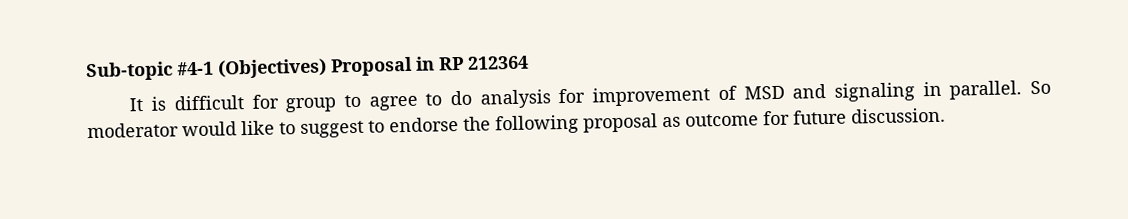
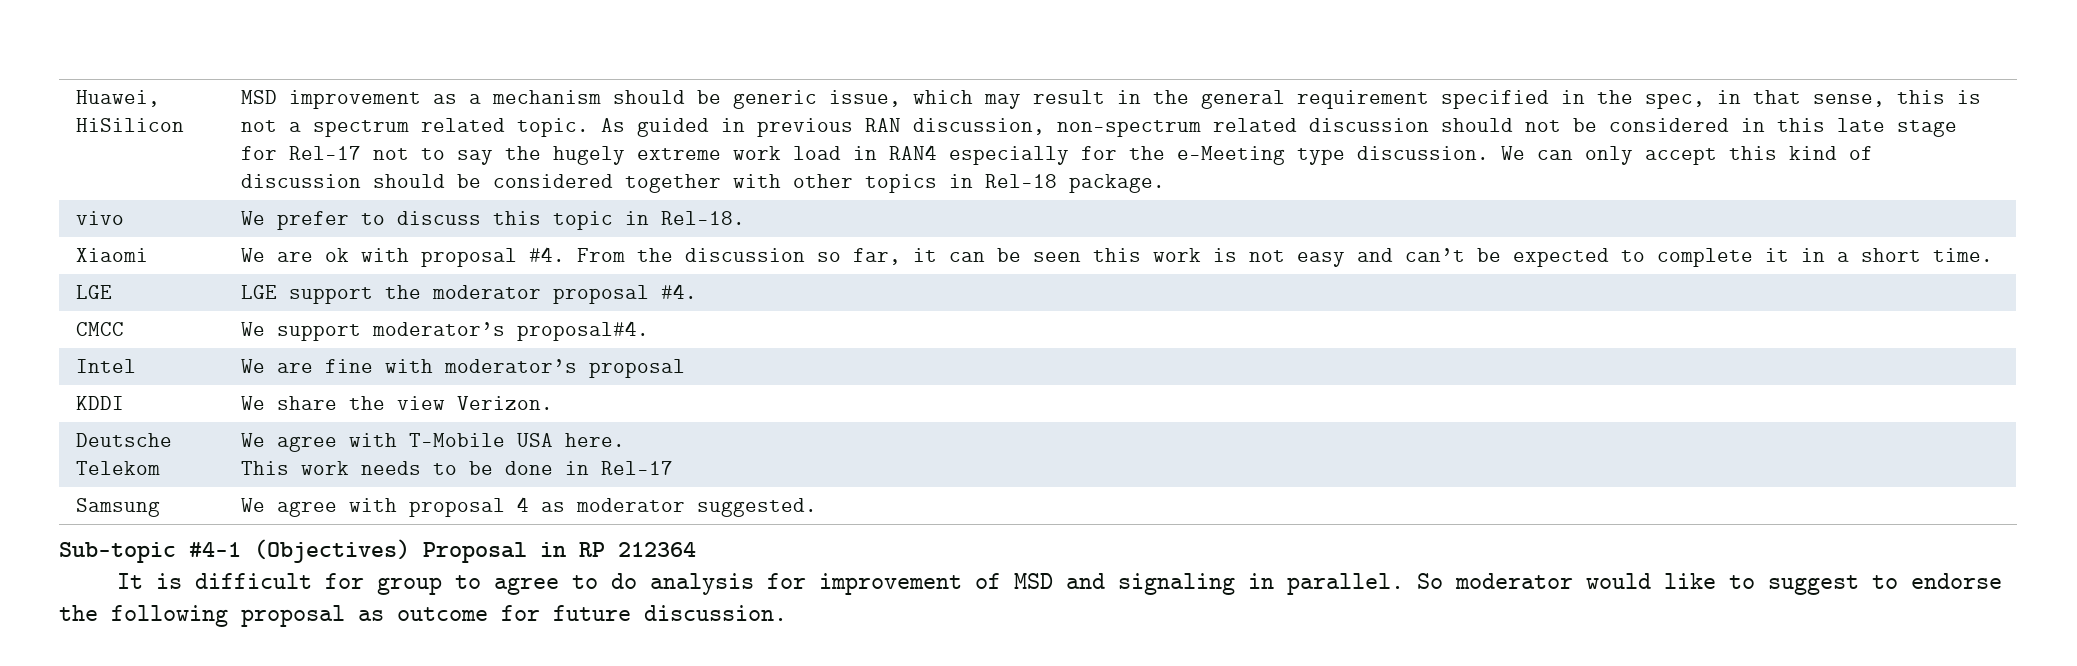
(86, 71) none -> [75,90,160,107] [75,118,184,132] [240,90,1981,109] [240,118,1957,137] [240,145,1873,165] [240,174,1165,193] [75,211,124,225] [240,211,745,230] [75,248,148,262] [240,247,1993,267] [75,285,112,299] [240,284,697,304] [75,322,124,336] [240,321,649,341] [75,359,136,373] [240,359,685,378] [75,396,124,410] [240,396,553,411] [75,433,172,447] [75,461,160,475] [240,433,625,452] [240,461,673,475] [75,498,160,517] [240,497,817,517] Huawei, HiSilicon | MSD improvement as a mechanism should be generic issue, which may result in the general requirement specified in the spec, in that sense, this is not a spectrum related topic. As guided in previous RAN discussion, non-spectrum related discussion should not be considered in this late stage for Rel-17 not to say the hugely extreme work load in RAN4 especially for the e-Meeting type discussion. We can only accept this kind of discussion should be considered together with other topics in Rel-18 package. // vivo | We prefer to discuss this topic in Rel-18. // Xiaomi | We are ok with proposal #4. From the discussion so far, it can be seen this work is not easy and can’t be expected to complete it in a short time. // LGE | LGE support the moderator proposal #4. // CMCC | We support moderator’s proposal#4. // Intel | We are fine with moderator’s proposal // KDDI | We share the view Verizon. // Deutsche Telekom | We agree with T-Mobile USA here. // This work needs to be done in Rel-17 // Samsung | We agree with proposal 4 as moderator suggested. //

